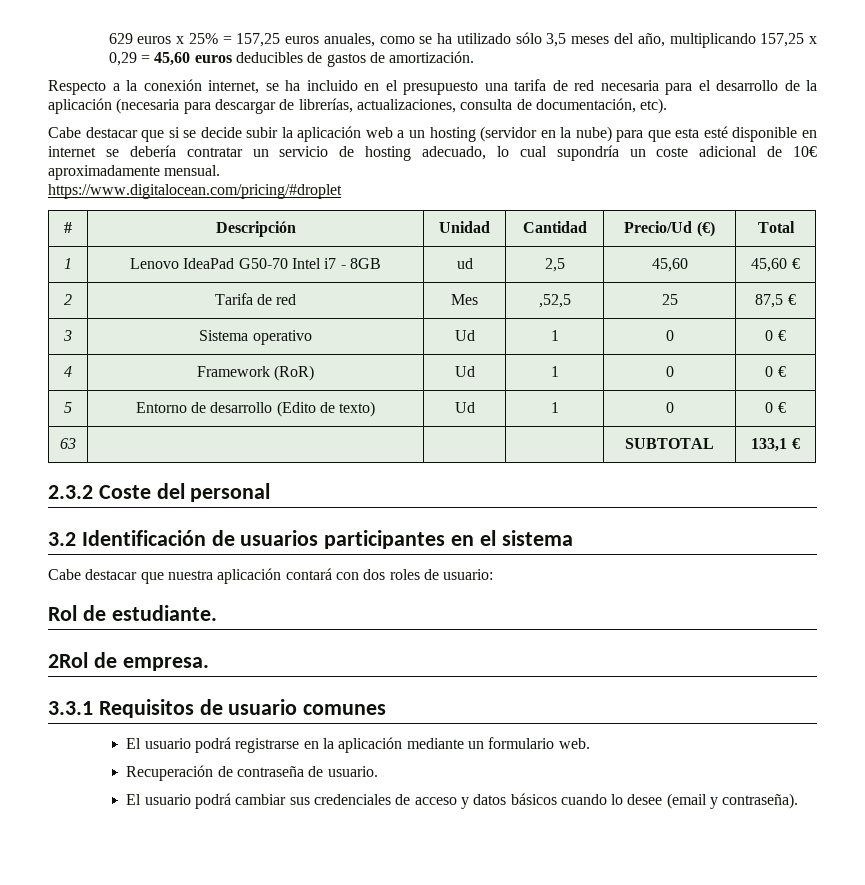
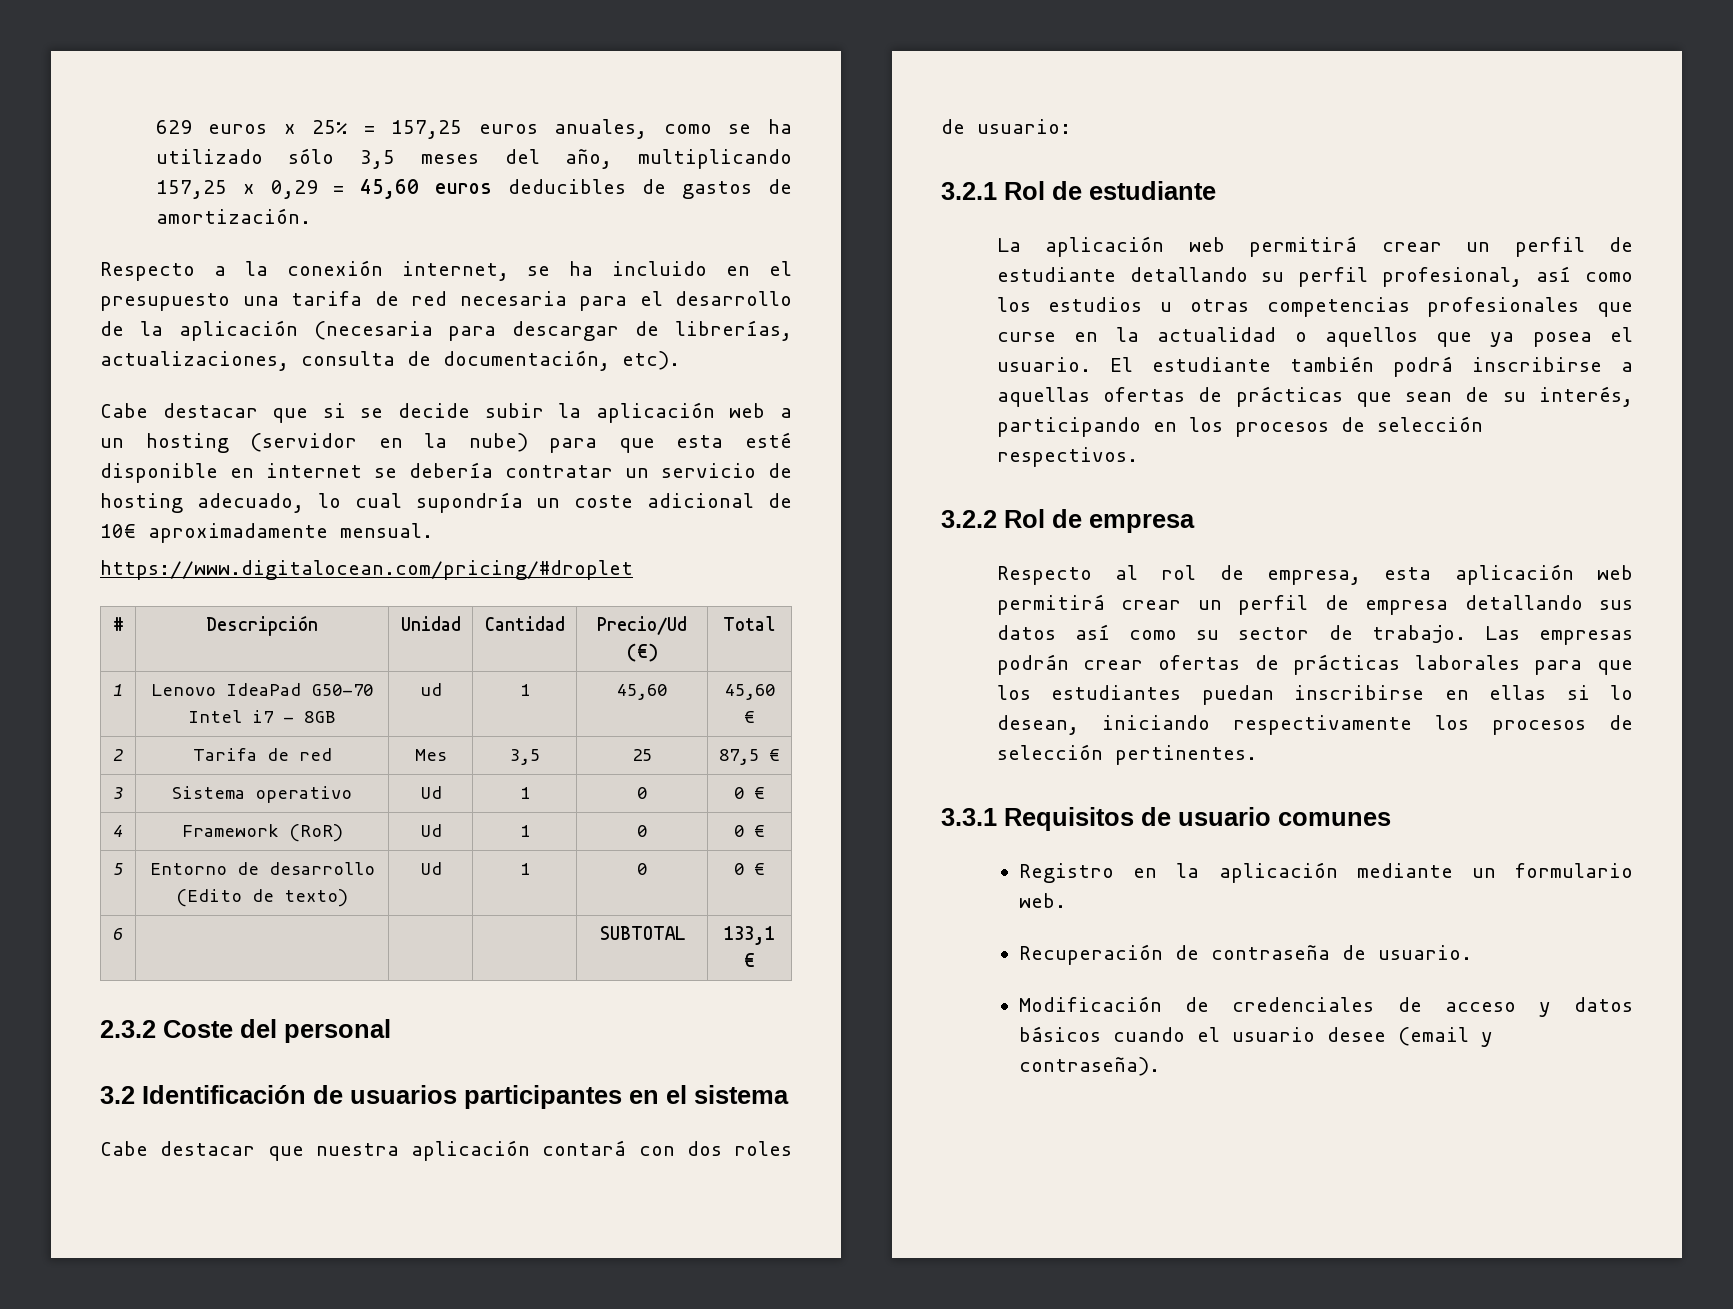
[544,258,565,272] 2,5 -> [519,684,530,696] 1
[538,294,571,308] ,52,5 -> [509,749,540,765] 3,5
[60,438,76,449] 63 -> [113,928,123,940] 6
[48,605,217,621] [48,652,209,671] Rol de estudiante. // 2Rol de empresa. -> [941,181,1216,200] [996,236,1633,257] [996,266,1633,287] [996,297,1633,317] [996,327,1633,347] [996,356,1633,377] [996,386,1634,407] [996,416,1483,437] [996,447,1138,467] [941,509,1195,533] [996,564,1633,585] [996,594,1633,615] [996,624,1634,645] [996,654,1633,675] [996,685,1633,705] [996,715,1633,735] [996,744,1257,765] 3.2.1 Rol de estudiante // La aplicación web permitirá crear un perfil de estudiante detallando su perfil profesional, así como los estudios u otras competencias profesionales que curse en la actualidad o aquellos que ya posea el usuario. El estudiante también podrá inscribirse a aquellas ofertas de prácticas que sean de su interés, participando en los procesos de selección respectivos. // 3.2.2 Rol de empresa // Respecto al rol de empresa, esta aplicación web permitirá crear un perfil de empresa detallando sus datos así como su sector de trabajo. Las empresas podrán crear ofertas de prácticas laborales para que los estudiantes puedan inscribirse en ellas si lo desean, iniciando respectivamente los procesos de selección pertinentes.
[126,737,300,753] El usuario podrá registrarse -> [1019,863,1115,883] Registro
[126,793,310,809] El usuario podrá cambiar sus -> [1019,996,1210,1012] Modificación de
[611,794,624,805] lo -> [1197,1027,1316,1042] el usuario

